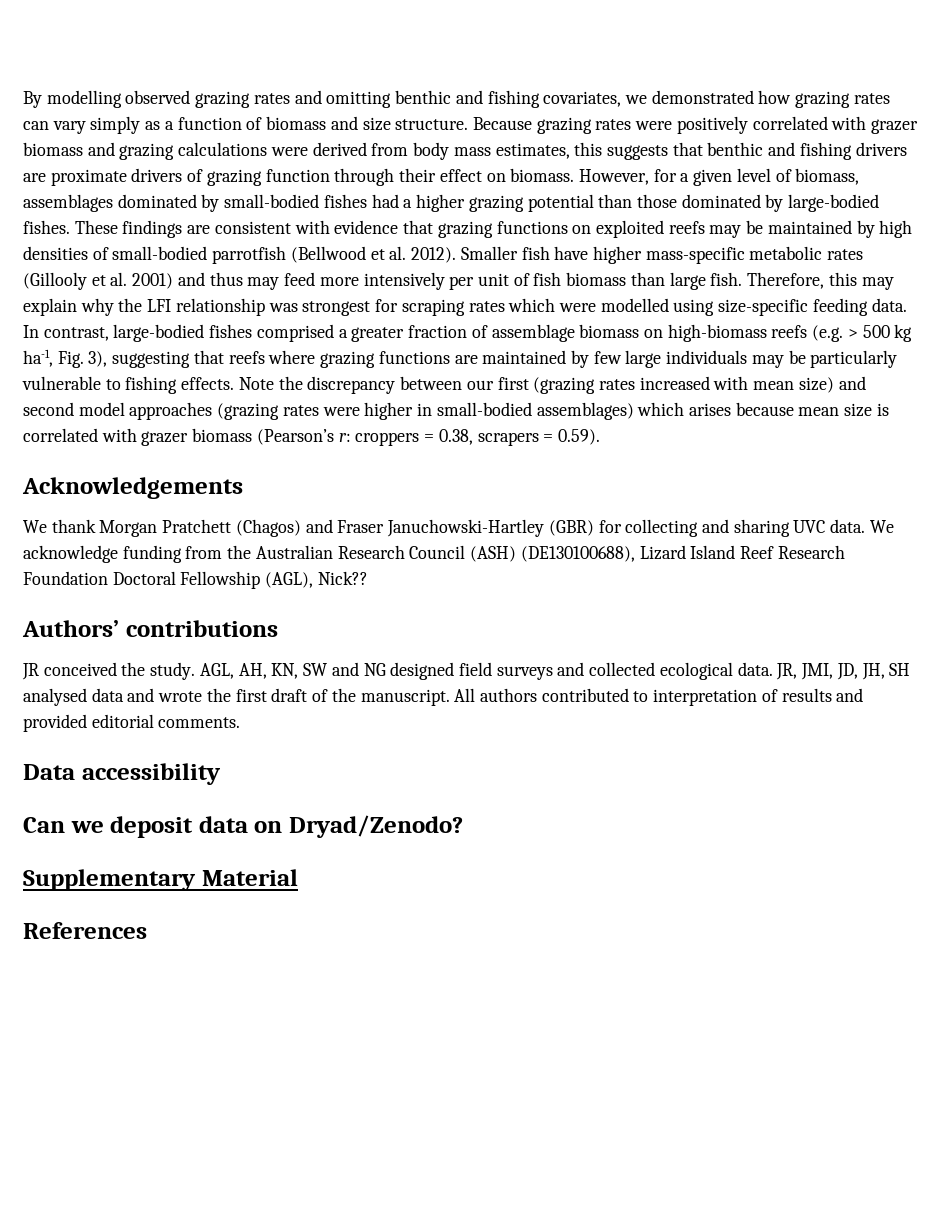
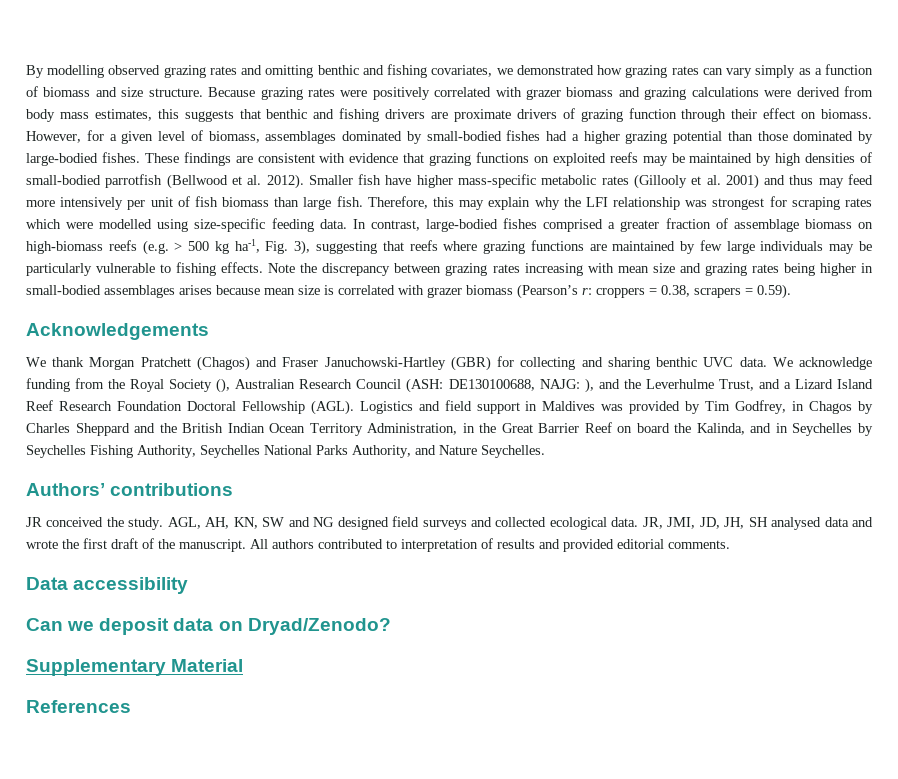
[466,376,866,394] [23,402,360,420] our first (grazing rates increased with mean size) and second model approaches (grazing rates were -> [445,263,815,276] grazing rates increasing with mean size and grazing rates being
[536,402,685,420] assemblages) which -> [104,285,175,298] assemblages
(790, 528) none -> [656,357,698,367] benthic
[255,545,635,562] Australian Research Council (ASH) (DE130100688), -> [130,378,791,393] Royal Society (), Australian Research Council (ASH: DE130100688, NAJG: ), and the Leverhulme Trust, and a
[265,571,368,588] (AGL), Nick?? -> [310,400,873,415] [26,422,873,436] [26,445,545,458] (AGL). Logistics and field support in Maldives was provided by Tim Godfrey, in Chagos by Charles Sheppard and the British Indian Ocean Territory Administration, in the Great Barrier Reef on board the Kalinda, and in Seychelles by Seychelles Fishing Authority, Seychelles National Parks Authority, and Nature Seychelles.

